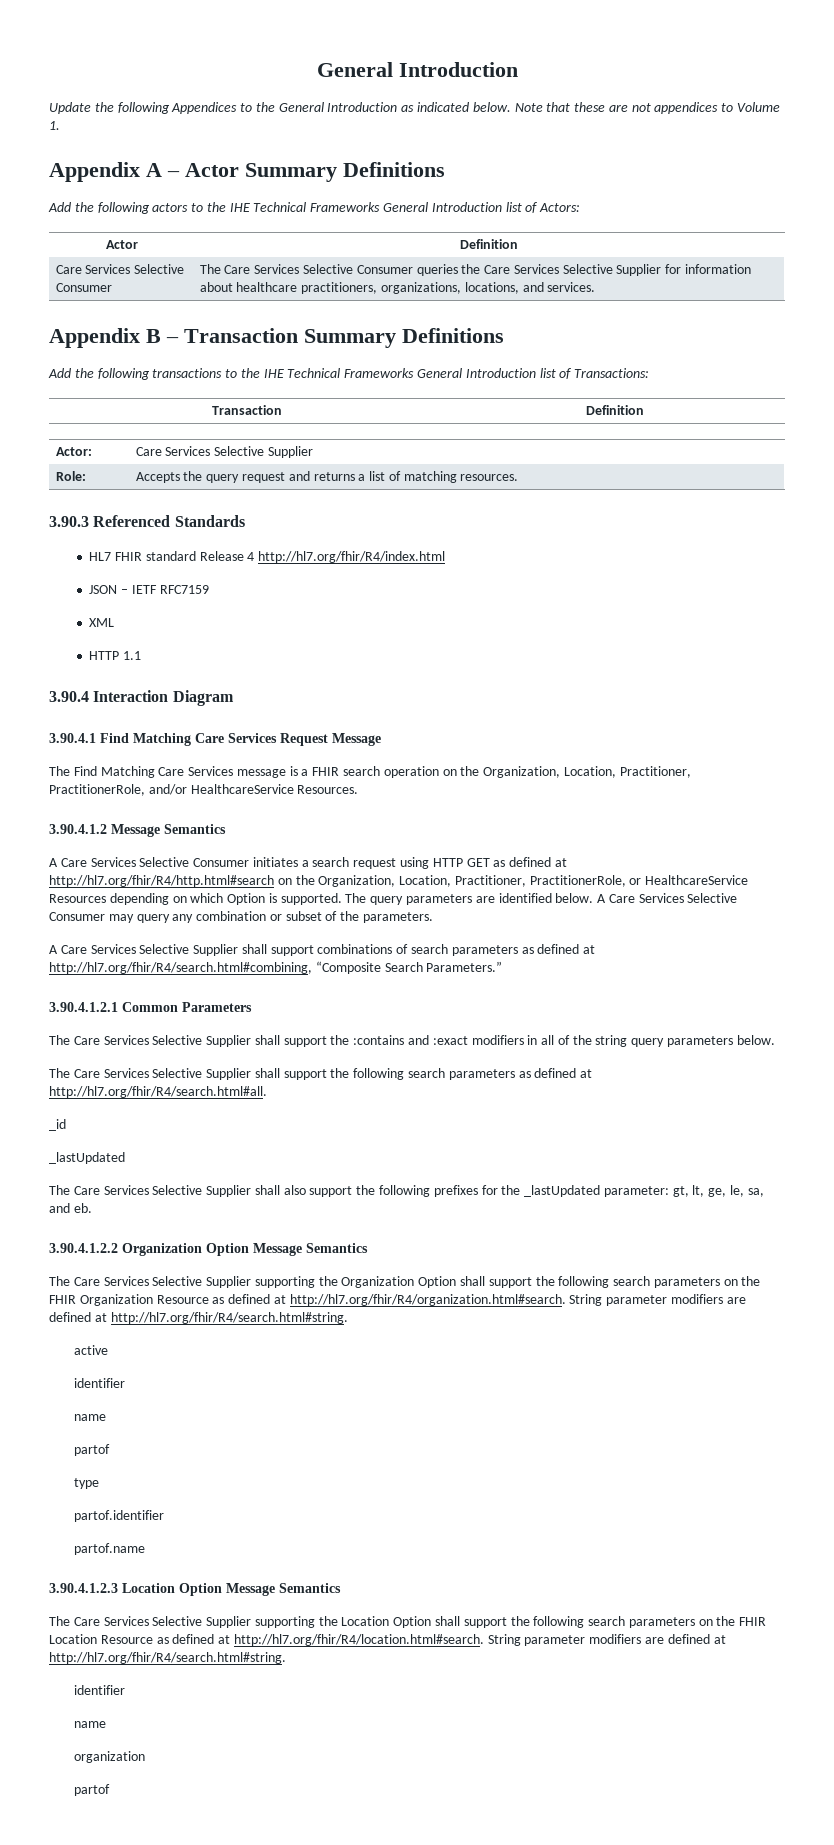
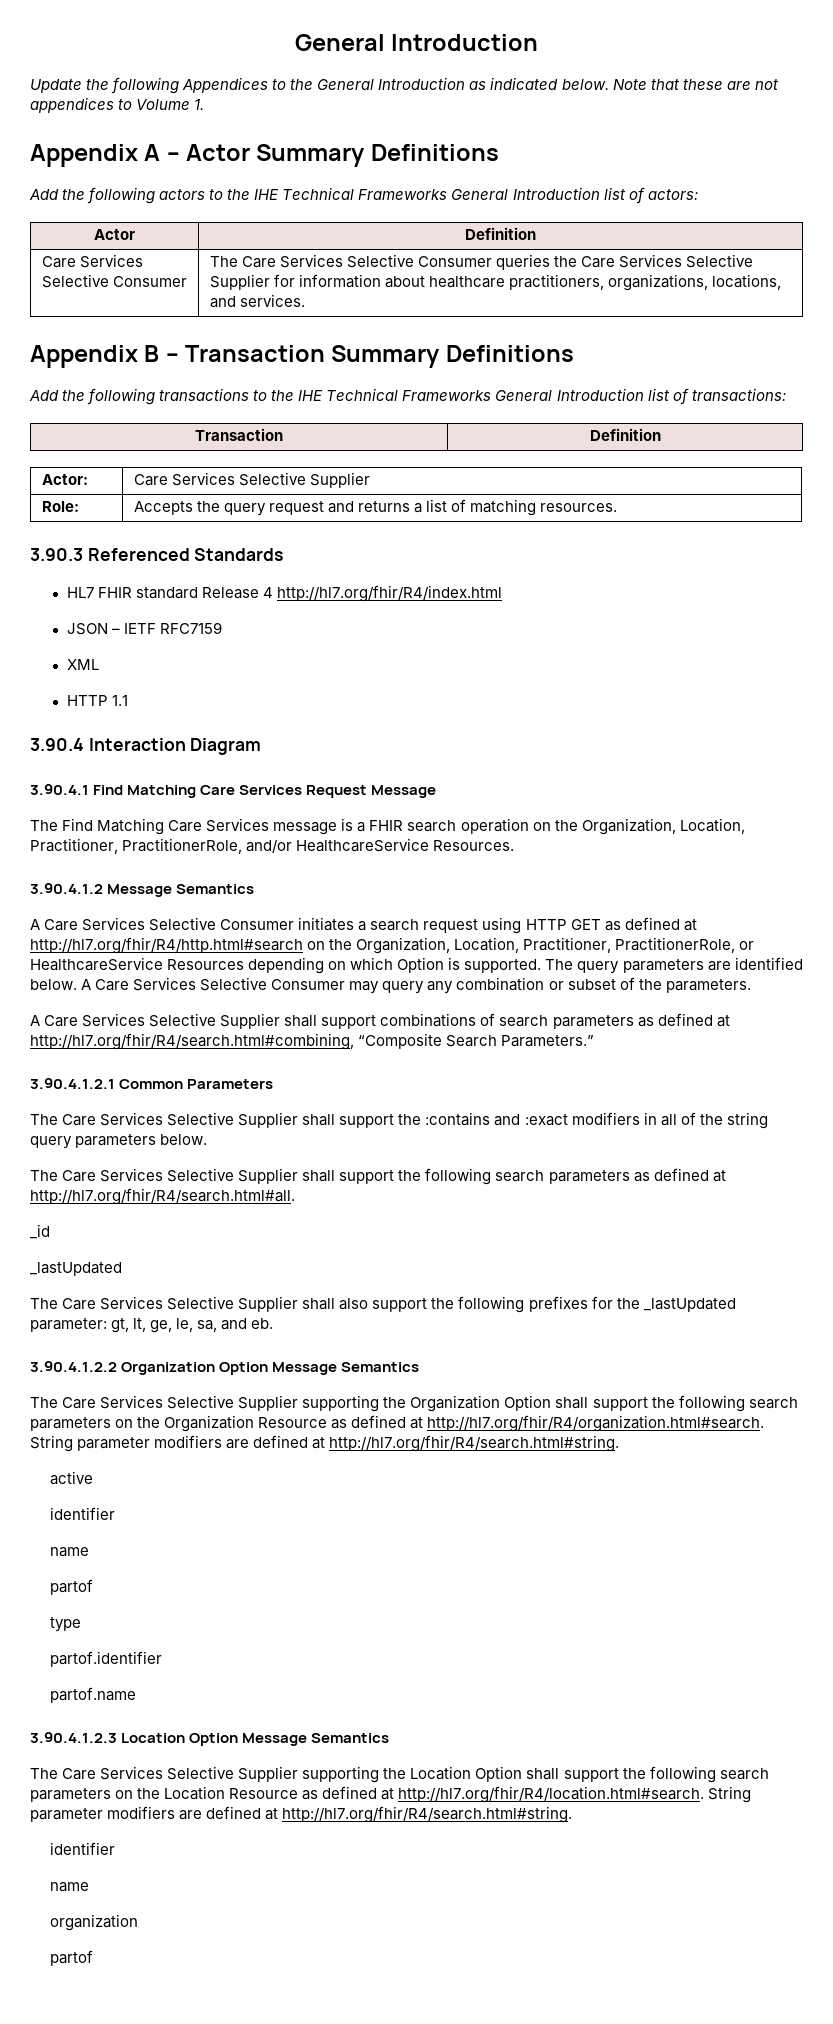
[539,203,581,212] Actors: -> [647,189,698,200] actors:
[574,368,650,378] Transactions: -> [691,388,786,401] transactions:
[49,1295,76,1304] FHIR -> (161, 1422) none
[739,1617,767,1626] FHIR -> (161, 1793) none

